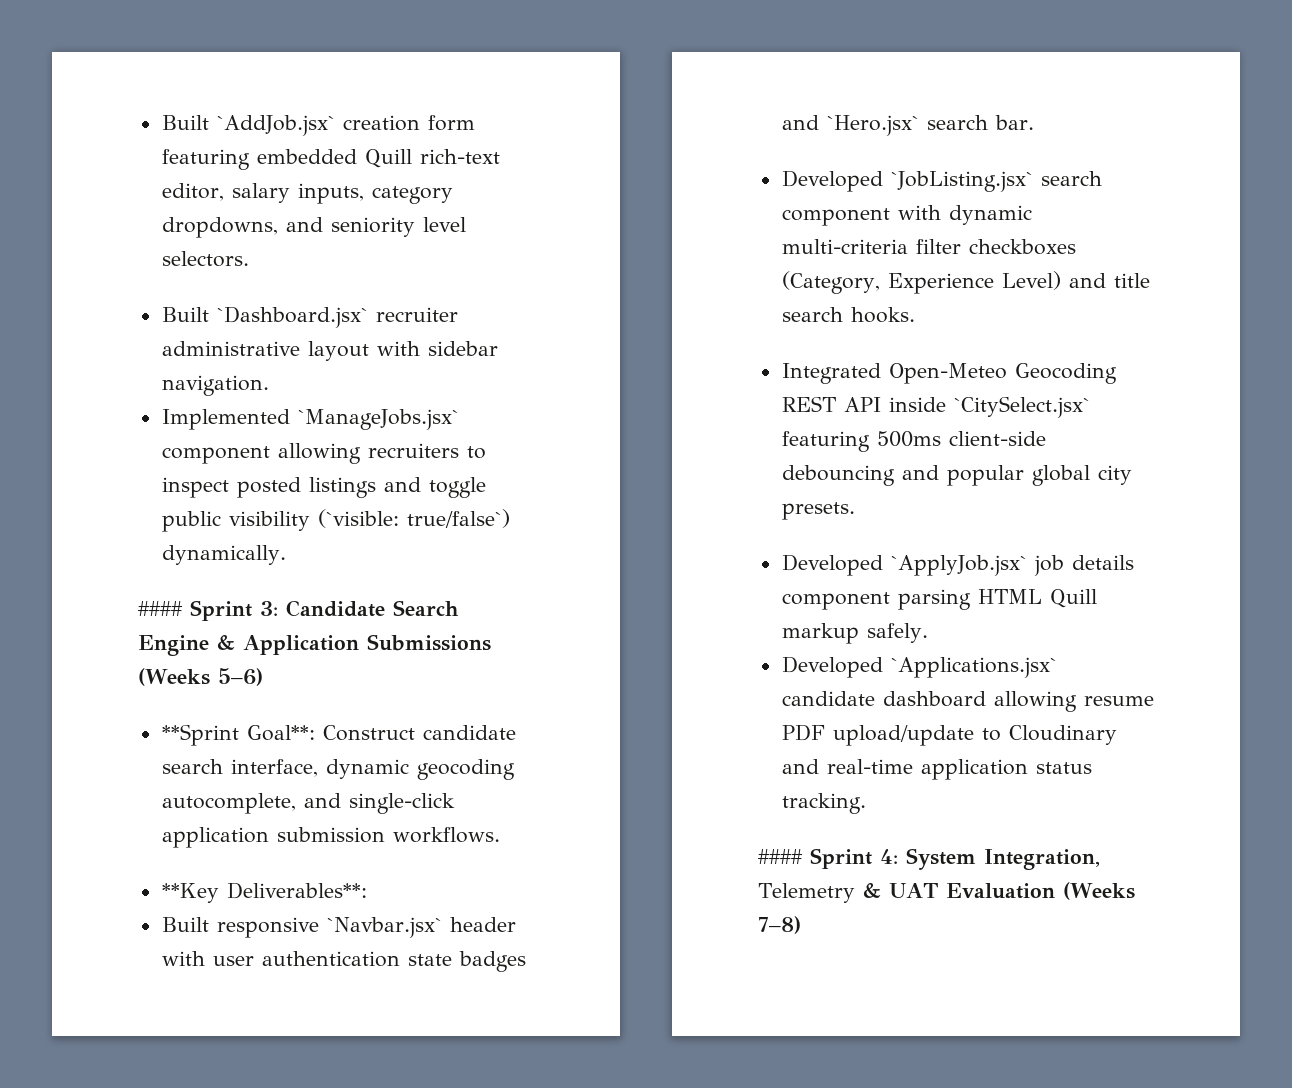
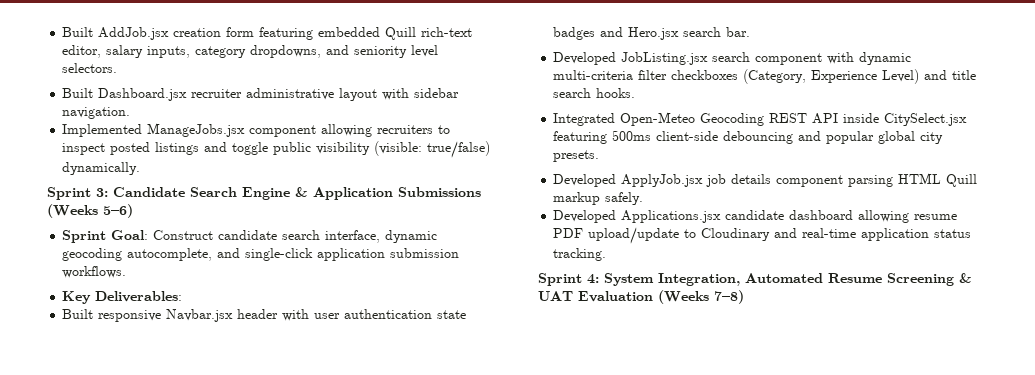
[161,115,335,136] Built `AddJob.jsx` -> [62,27,170,40] Built AddJob.jsx
[216,306,368,328] `Dashboard.jsx` -> [98,88,188,101] Dashboard.jsx
[297,409,459,430] `ManageJobs.jsx` -> [147,123,246,137] ManageJobs.jsx
[317,509,510,528] (`visible: true/false`) -> [374,141,491,158] (visible: true/false)
[138,601,183,616] #### -> (141, 168) none
[161,724,315,746] **Sprint Goal**: -> [62,230,149,243] Sprint Goal:
[161,882,367,903] **Key Deliverables**: -> [62,291,183,304] Key Deliverables:
[326,917,442,938] `Navbar.jsx` -> [166,309,234,322] Navbar.jsx
[826,115,919,136] `Hero.jsx` -> [628,27,680,40] Hero.jsx
[890,171,1033,192] `JobListing.jsx` -> [621,52,709,65] JobListing.jsx
[953,396,1090,418] `CitySelect.jsx` -> [884,113,968,126] CitySelect.jsx
[890,555,1027,576] `ApplyJob.jsx` -> [621,174,704,187] ApplyJob.jsx
[890,657,1057,678] `Applications.jsx` -> [621,210,722,223] Applications.jsx
[758,849,803,864] #### -> (607, 254) none
[758,883,855,903] Telemetry -> [745,273,954,286] Automated Resume Screening

